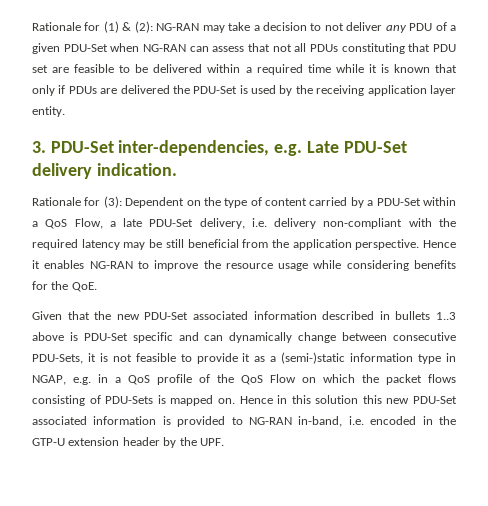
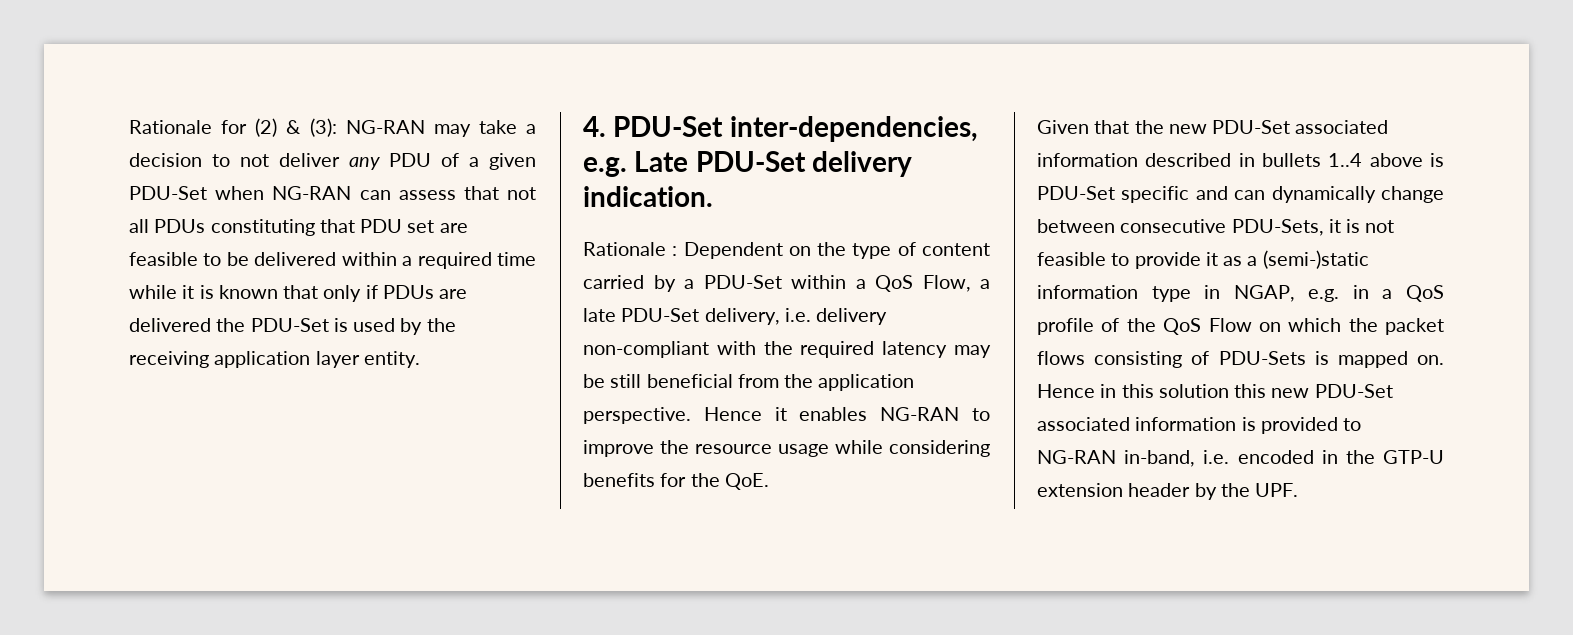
[32,21,153,33] Rationale for (1) & (2): -> [129,118,337,137] Rationale for (2) & (3):
[32,141,46,153] 3. -> [583,116,606,137] 4.
[84,196,122,208] for (3): -> [672,246,678,256] :
[436,312,457,320] 1..3 -> [1328,153,1363,167] 1..4

